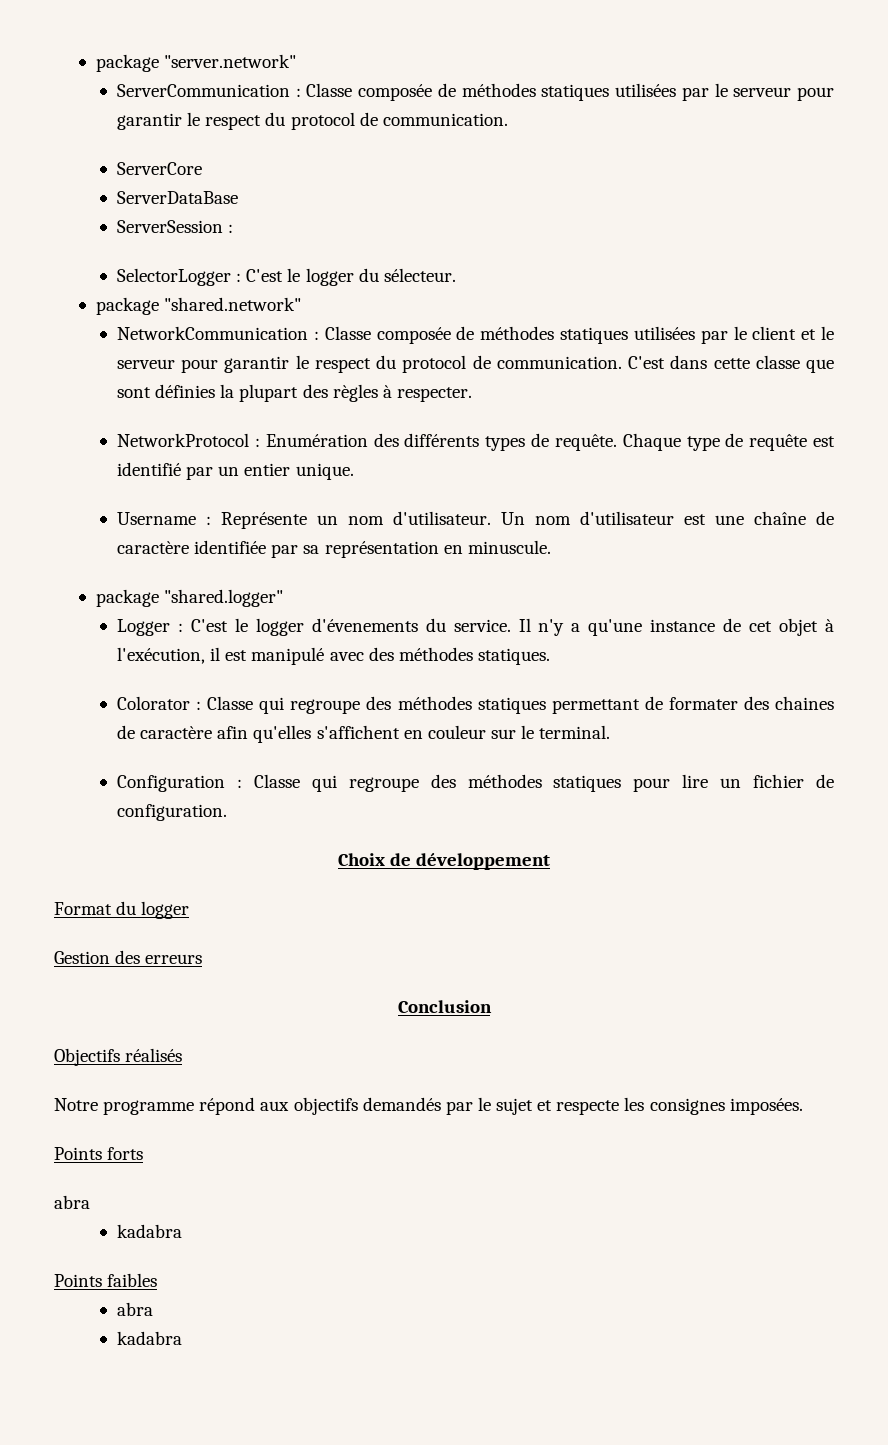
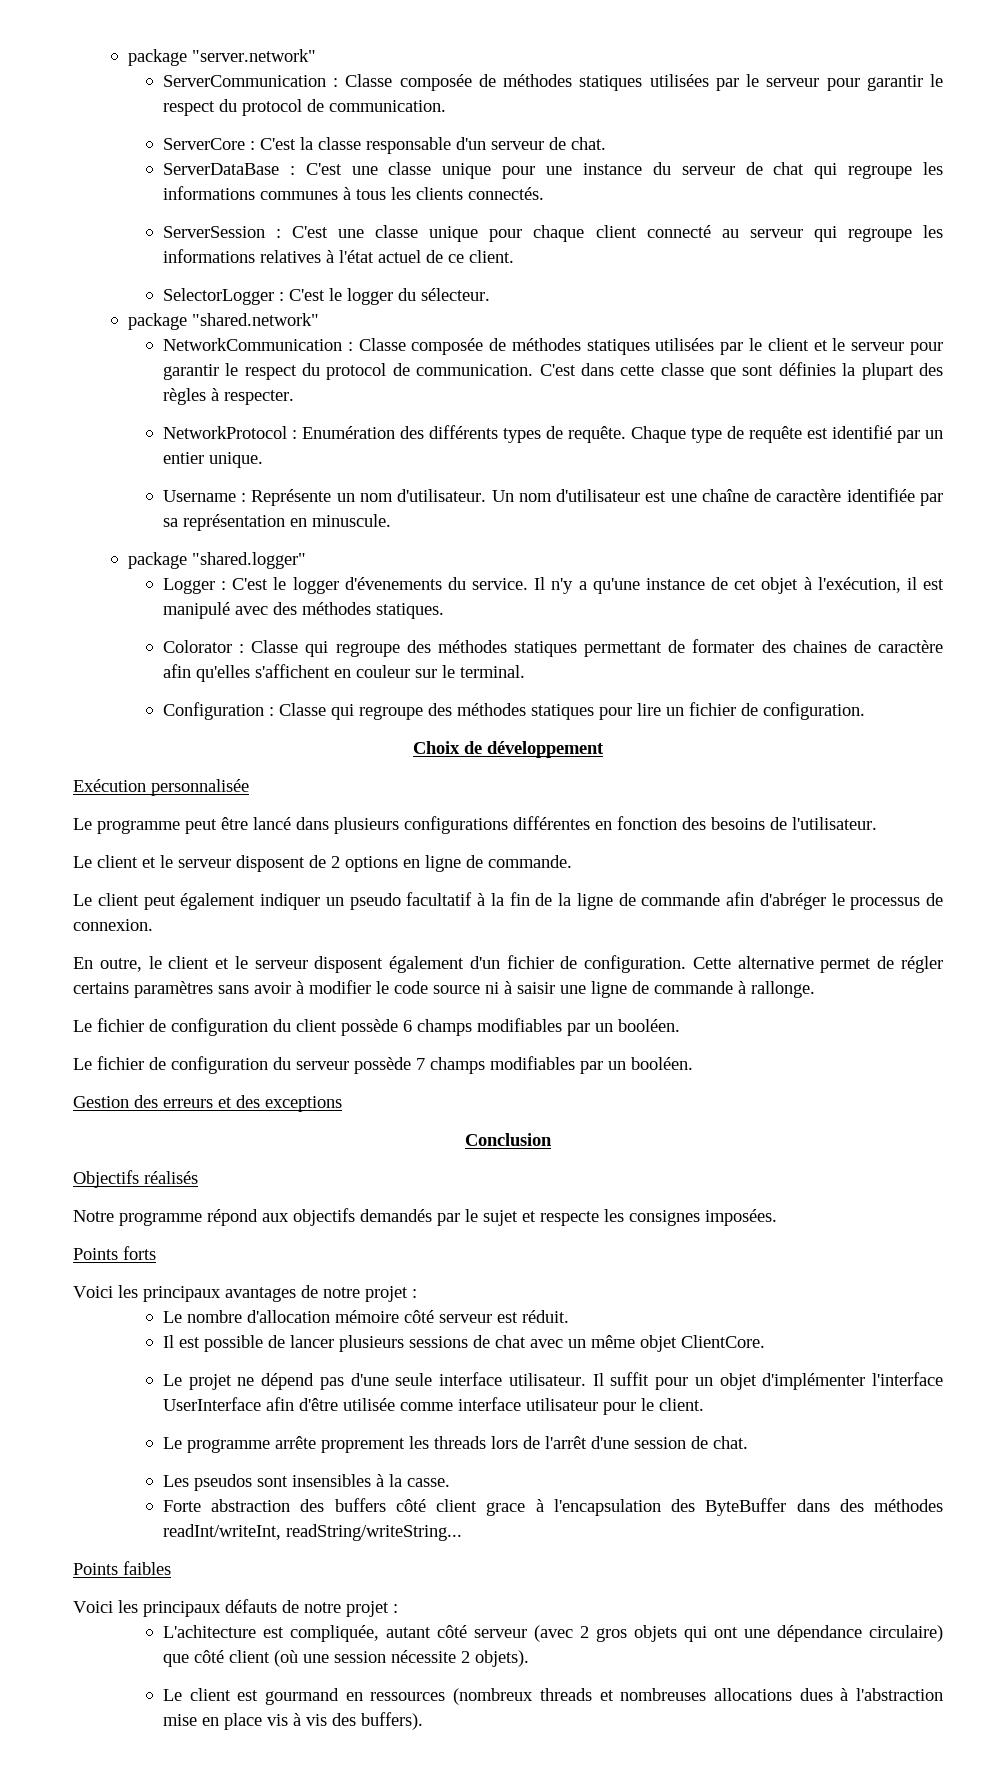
[117,191,239,204] [117,220,234,233] // ServerDataBase // ServerSession : -> [249,137,606,154] [162,162,944,179] [162,186,544,200] [162,225,943,242] [162,249,514,263] : C'est la classe responsable d'un serveur de chat. // ServerDataBase : C'est une classe unique pour une instance du serveur de chat qui regroupe les informations communes à tous les clients connectés. // ServerSession : C'est une classe unique pour chaque client connecté au serveur qui regroupe les informations relatives à l'état actuel de ce client.
[54,901,190,919] Format du logger -> [73,779,249,796] [73,816,877,834] [73,855,572,872] [73,892,943,910] [73,919,153,931] [73,955,943,973] [73,980,815,998] [73,1018,680,1036] [73,1056,693,1074] Exécution personnalisée // Le programme peut être lancé dans plusieurs configurations différentes en fonction des besoins de l'utilisateur. // Le client et le serveur disposent de 2 options en ligne de commande. // Le client peut également indiquer un pseudo facultatif à la fin de la ligne de commande afin d'abréger le processus de connexion. // En outre, le client et le serveur disposent également d'un fichier de configuration. Cette alternative permet de régler certains paramètres sans avoir à modifier le code source ni à saisir une ligne de commande à rallonge. // Le fichier de configuration du client possède 6 champs modifiables par un booléen. // Le fichier de configuration du serveur possède 7 champs modifiables par un booléen.
(203, 959) none -> [218,1095,342,1112] et des exceptions
[54,1195,90,1209] [117,1224,183,1238] [54,1273,158,1287] [117,1302,154,1316] [117,1331,183,1345] abra // kadabra // Points faibles // abra // kadabra -> [73,1285,417,1302] [162,1310,569,1323] [162,1335,765,1352] [162,1372,944,1390] [162,1397,704,1415] [162,1436,748,1453] [162,1474,450,1491] [162,1498,944,1516] [162,1524,462,1541] [73,1561,171,1575] [73,1599,398,1617] [162,1625,944,1642] [162,1650,529,1667] [162,1688,943,1705] [162,1712,423,1730] Voici les principaux avantages de notre projet : // Le nombre d'allocation mémoire côté serveur est réduit. // Il est possible de lancer plusieurs sessions de chat avec un même objet ClientCore. // Le projet ne dépend pas d'une seule interface utilisateur. Il suffit pour un objet d'implémenter l'interface UserInterface afin d'être utilisée comme interface utilisateur pour le client. // Le programme arrête proprement les threads lors de l'arrêt d'une session de chat. // Les pseudos sont insensibles à la casse. // Forte abstraction des buffers côté client grace à l'encapsulation des ByteBuffer dans des méthodes readInt/writeInt, readString/writeString... // Points faibles // Voici les principaux défauts de notre projet : // L'achitecture est compliquée, autant côté serveur (avec 2 gros objets qui ont une dépendance circulaire) que côté client (où une session nécessite 2 objets). // Le client est gourmand en ressources (nombreux threads et nombreuses allocations dues à l'abstraction mise en place vis à vis des buffers).

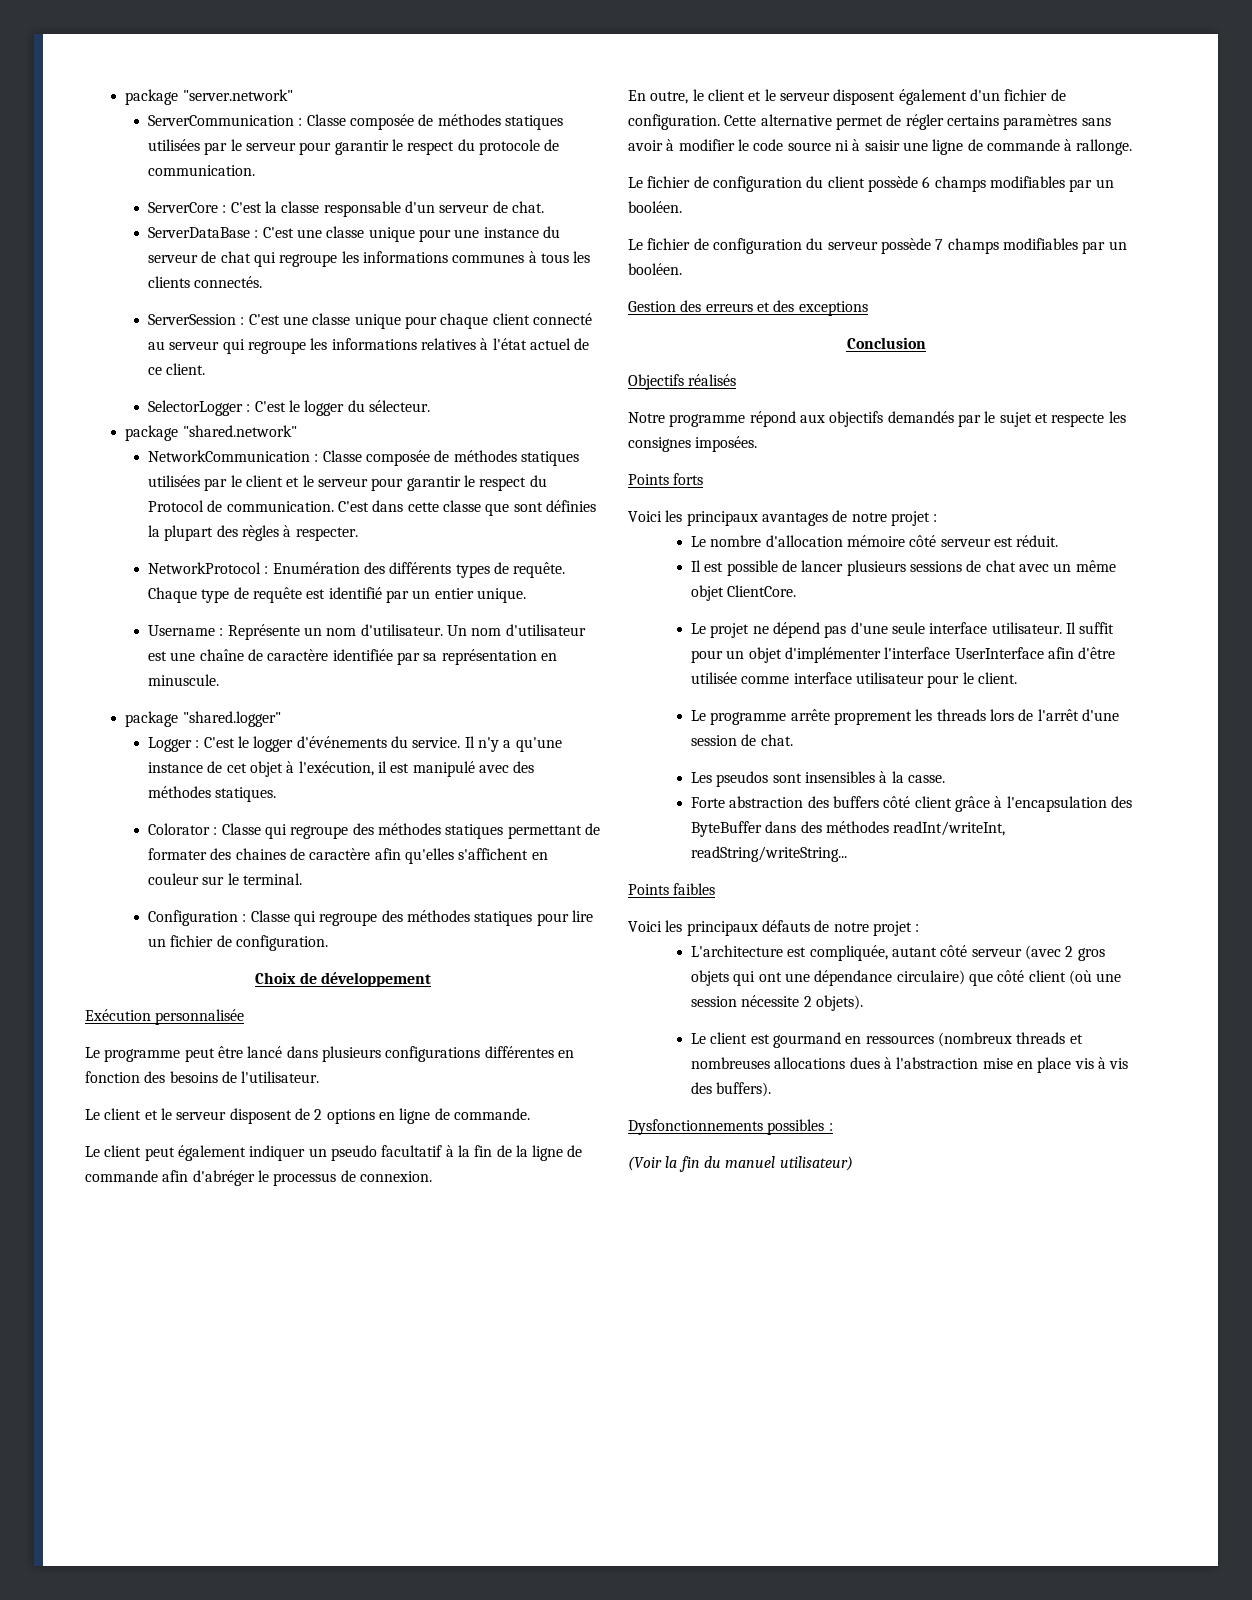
[241,99,302,116] protocol -> [479,139,541,155] protocole
[326,363,387,380] protocol -> [148,500,205,512] Protocol
[344,577,442,590] d'évenements -> [296,736,387,748] d'événements
[486,1502,526,1516] grace -> [955,796,991,812] grâce
[162,1625,256,1638] L'achitecture -> [691,945,784,957] L'architecture
(423, 1721) none -> [628,1119,833,1135] [628,1156,853,1172] // Dysfonctionnements possibles : // (Voir la fin du manuel utilisateur)

